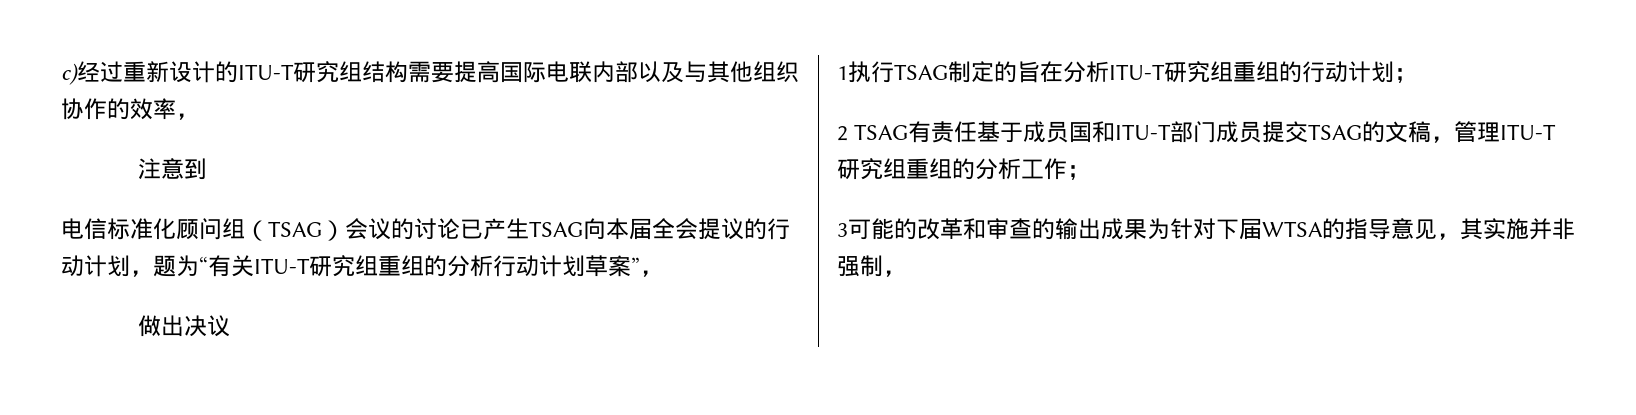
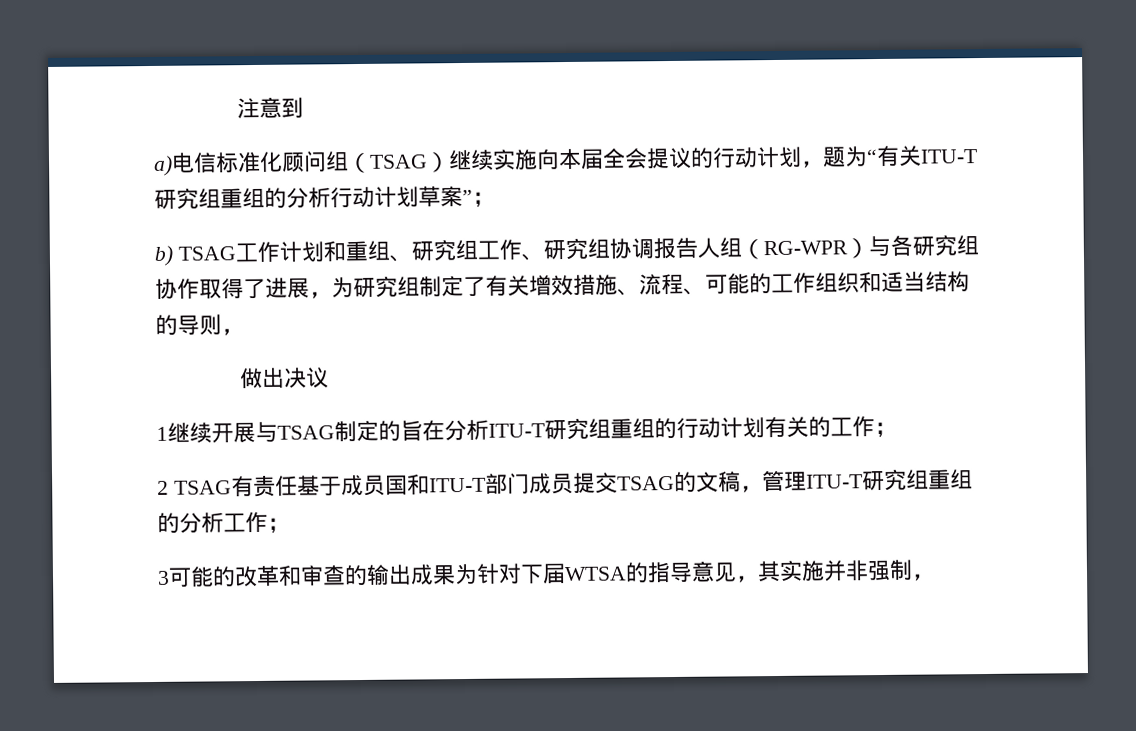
[61,61,799,85] [61,98,199,120] c)经过重新设计的ITU-T研究组结构需要提高国际电联内部以及与其他组织协作的效率， // -> (236, 108) none
(207, 169) none -> [153,155,173,176] a)
[345,218,583,240] 会议的讨论已产生TSAG -> [448,149,538,171] 继续实施
(640, 265) none -> [472,191,495,207] [154,234,979,266] [155,271,970,300] [155,314,222,336] ； // b) TSAG工作计划和重组、研究组工作、研究组协调报告人组（RG-WPR）与各研究组协作取得了进展，为研究组制定了有关增效措施、流程、可能的工作组织和适当结构的导则
[848,61,894,83] 执行 -> [167,421,278,444] 继续开展与
(1394, 72) none -> [764,416,875,439] 有关的工作

